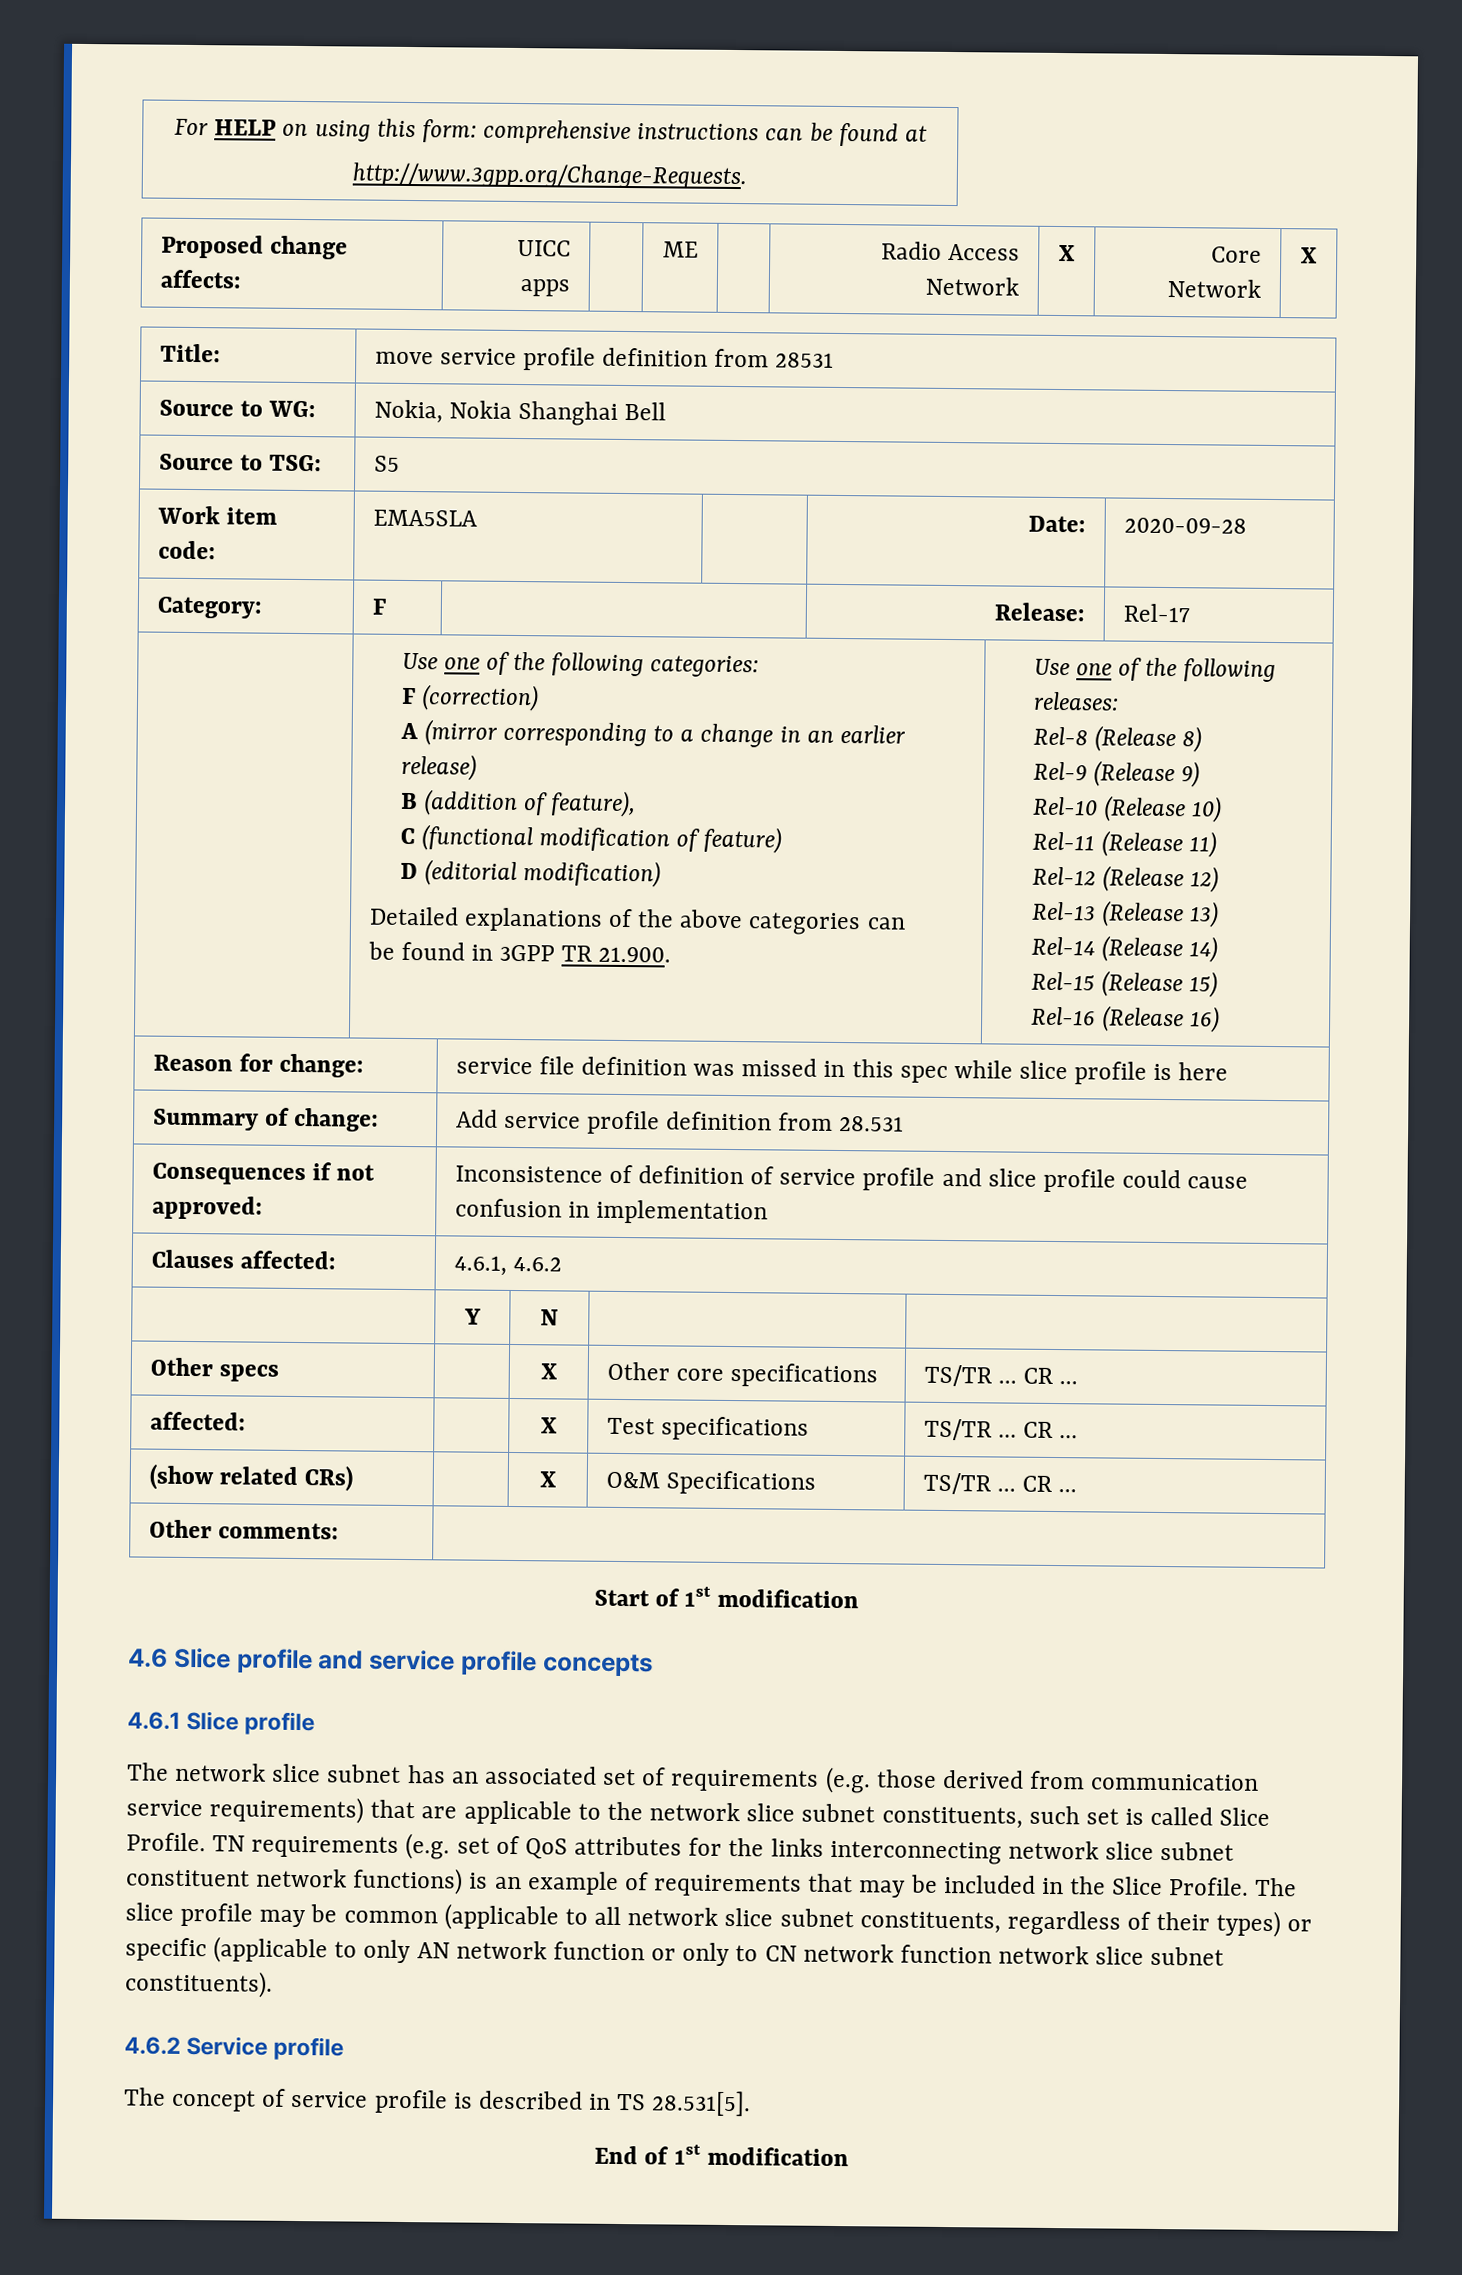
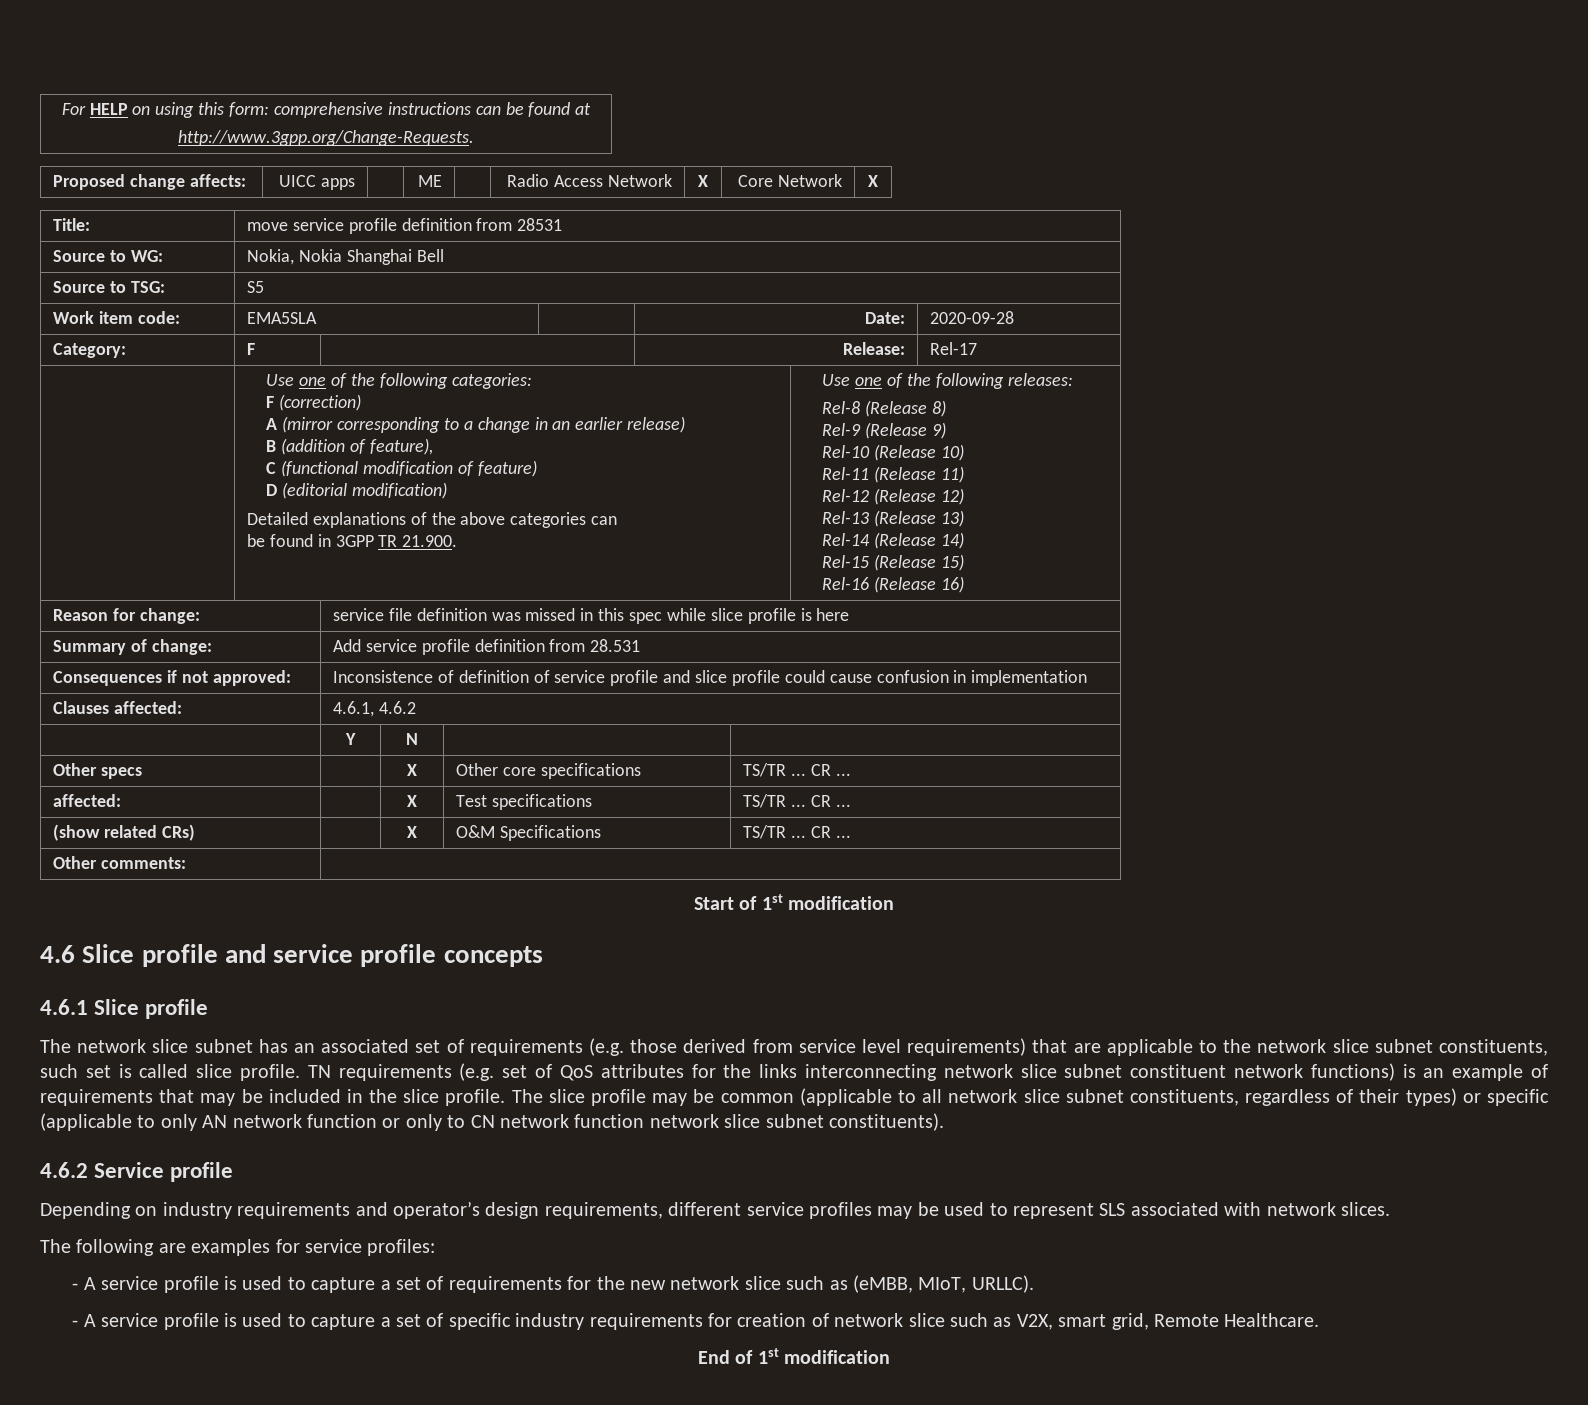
[1090,1773,1260,1791] [126,1799,203,1817] communication service -> [798,1039,902,1053] service level
[1219,1807,1271,1827] [126,1832,206,1852] Slice Profile. -> [196,1064,301,1081] slice profile.
[1112,1876,1250,1896] Slice Profile. -> [403,1089,506,1106] slice profile.
[124,2087,752,2117] The concept of service profile is described in TS 28.531[5]. -> [40,1201,1391,1219] [40,1239,436,1256] [72,1275,1034,1293] [72,1313,1320,1330] Depending on industry requirements and operator’s design requirements, different service profiles may be used to represent SLS associated with network slices. // The following are examples for service profiles: // - A service profile is used to capture a set of requirements for the new network slice such as (eMBB, MIoT, URLLC). // - A service profile is used to capture a set of specific industry requirements for creation of network slice such as V2X, smart grid, Remote Healthcare.

